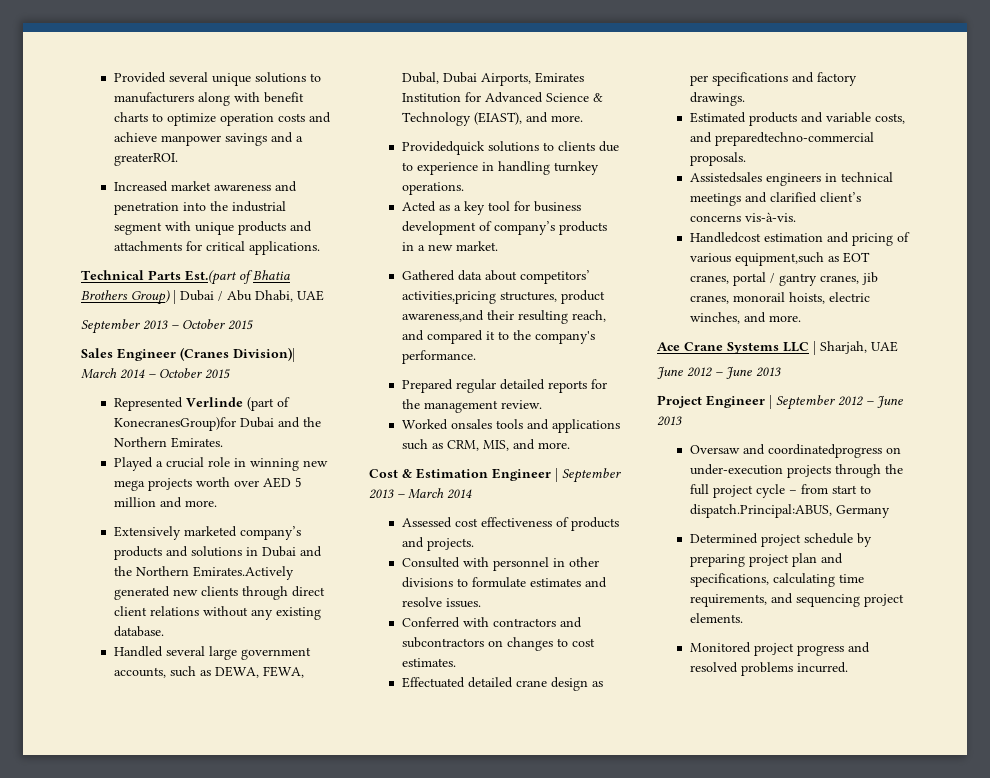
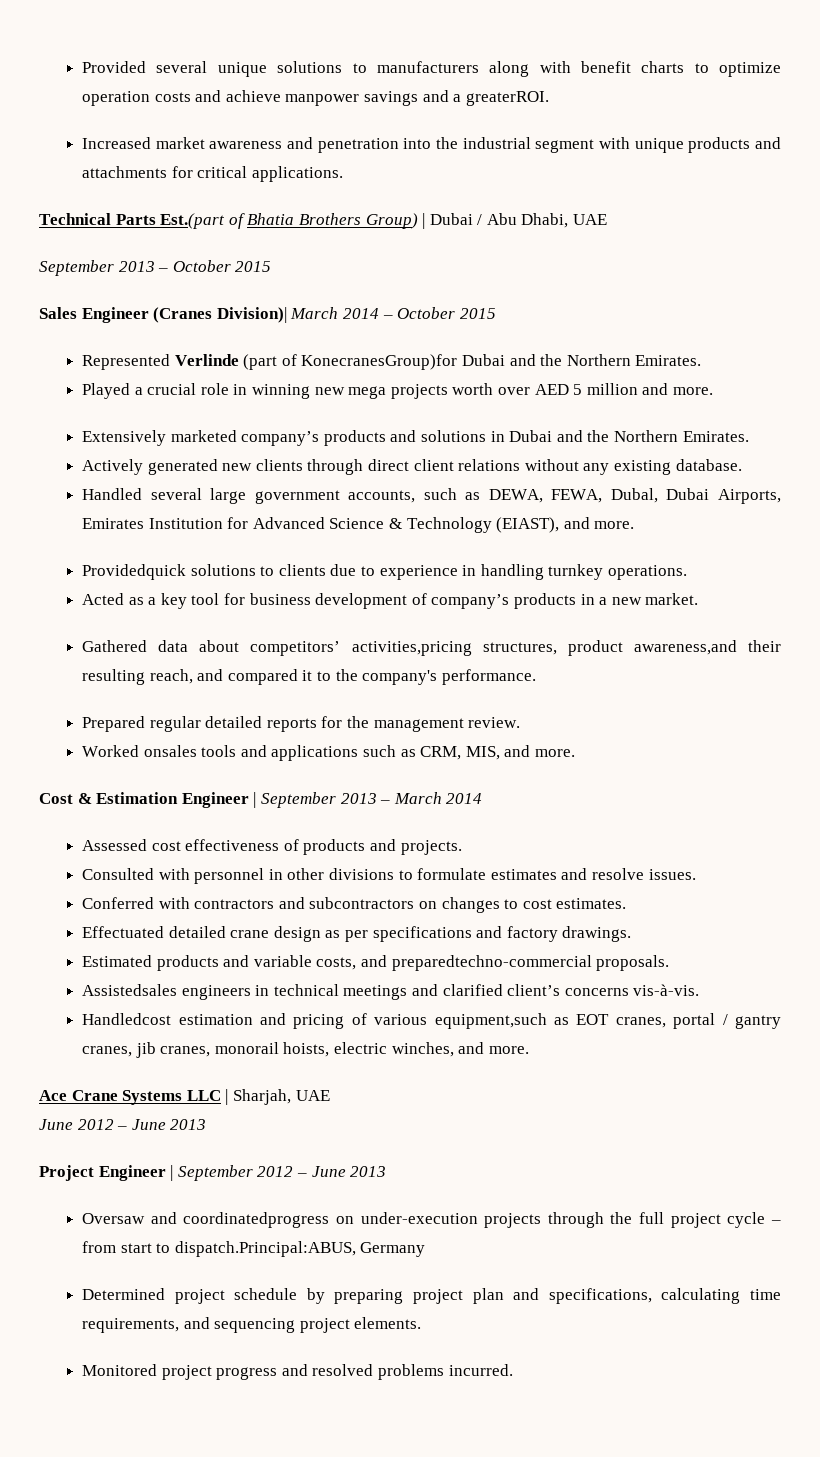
[192,566,294,580] Emirates.Actively -> [682,431,749,442] [82,459,144,475] Emirates. // Actively

